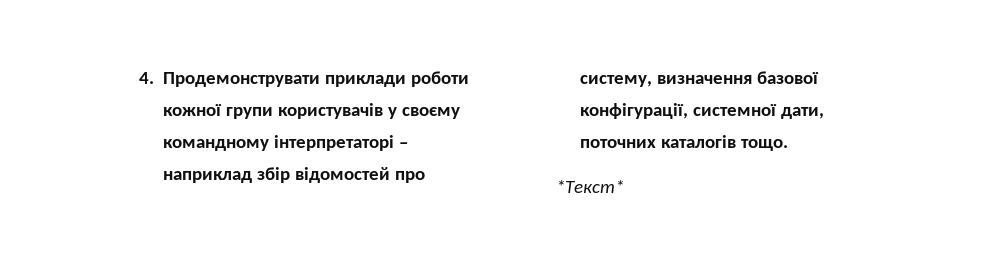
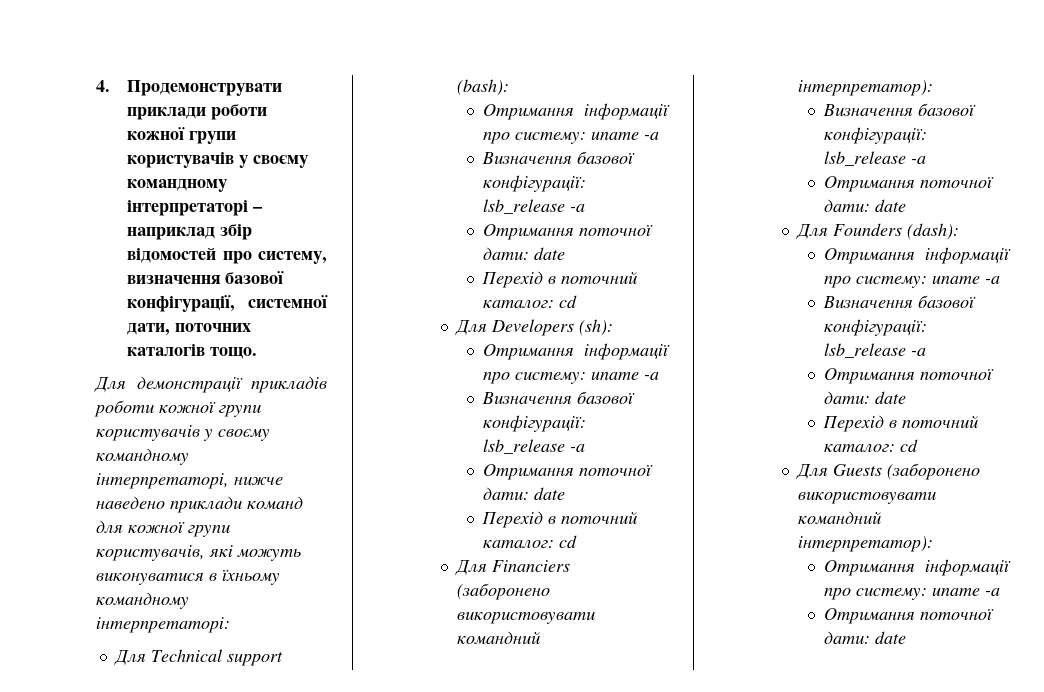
[556,180,625,193] *Текст* -> [94,376,327,393] [94,400,262,417] [96,425,271,441] [96,448,190,465] [96,473,284,489] [96,496,304,513] [96,520,231,537] [96,545,302,561] [96,570,281,585] [96,592,190,609] [96,617,231,633] [114,649,284,666] [457,79,510,96] [483,103,670,120] [483,132,660,144] [482,151,636,164] [483,175,587,192] [483,199,586,214] [483,223,654,240] [483,247,566,260] [482,271,638,288] [483,295,578,308] [455,319,614,336] [483,343,670,360] [483,372,660,384] [482,391,636,404] [483,415,587,432] [483,439,586,454] [483,463,654,480] [483,487,566,500] [482,511,638,528] [483,535,578,548] [455,560,571,576] [457,583,551,600] [457,611,596,624] [457,631,541,644] [798,80,934,96] [823,103,977,116] [824,127,928,144] [824,151,927,166] [824,175,995,192] [824,199,907,212] [796,223,960,240] [824,247,1011,264] [824,276,1001,288] [823,295,977,308] [824,319,928,336] [824,343,927,358] [824,367,995,384] [824,391,907,404] [823,415,979,432] [824,439,919,452] [796,463,981,480] [798,491,937,504] [798,511,882,524] [798,536,934,552] [824,559,1011,576] [824,588,1001,600] [824,607,995,624] [824,631,907,644] Для демонстрації прикладів роботи кожної групи користувачів у своєму командному інтерпретаторі, нижче наведено приклади команд для кожної групи користувачів, які можуть виконуватися в їхньому командному інтерпретаторі: // Для Technical support (bash): // Отримання інформації про систему: uname -a // Визначення базової конфігурації: lsb_release -a // Отримання поточної дати: date // Перехід в поточний каталог: cd // Для Developers (sh): // Отримання інформації про систему: uname -a // Визначення базової конфігурації: lsb_release -a // Отримання поточної дати: date // Перехід в поточний каталог: cd // Для Financiers (заборонено використовувати командний інтерпретатор): // Визначення базової конфігурації: lsb_release -a // Отримання поточної дати: date // Для Founders (dash): // Отримання інформації про систему: uname -a // Визначення базової конфігурації: lsb_release -a // Отримання поточної дати: date // Перехід в поточний каталог: cd // Для Guests (заборонено використовувати командний інтерпретатор): // Отримання інформації про систему: uname -a // Отримання поточної дати: date

